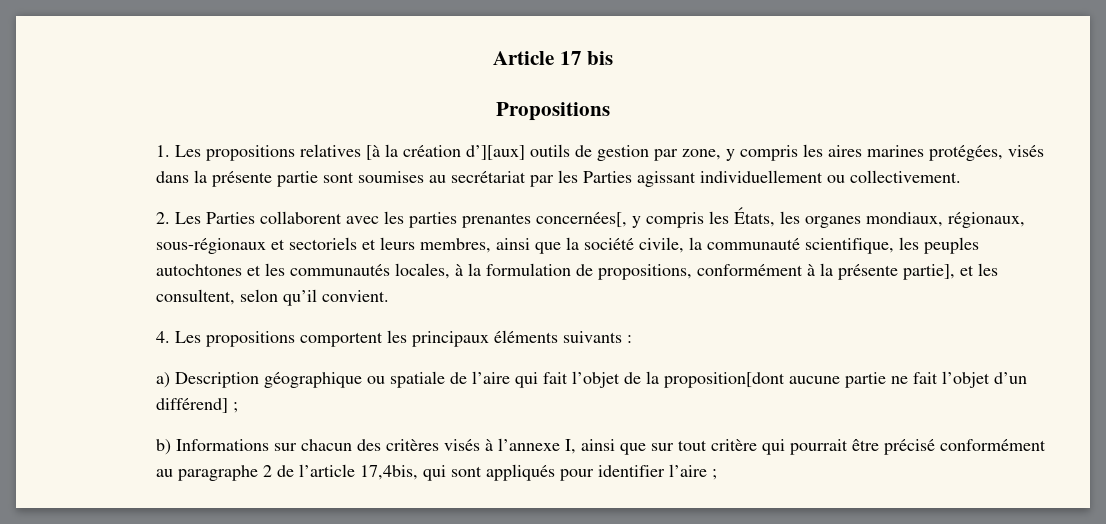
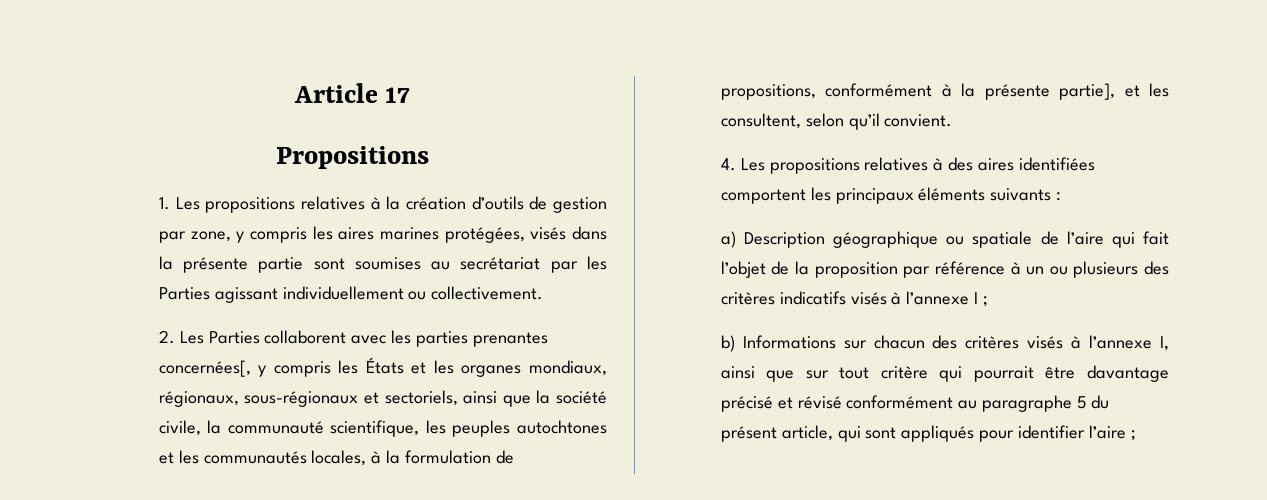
[587,51,614,65] bis -> (411, 95) none
[366,145,381,160] [à -> [370,197,381,210] à
[466,144,571,160] d’][aux] outils -> [471,196,524,210] d’outils
[734,207,776,227] États, -> [365,357,427,374] États et
[289,237,492,253] sectoriels et leurs membres, -> [384,390,458,406] sectoriels,
(296, 339) none -> [864,157,1095,171] relatives à des aires identifiées
[664,371,1028,388] [156,398,229,413] proposition[dont aucune partie ne fait l’objet d’un différend] -> [814,261,1169,278] [720,291,979,305] proposition par référence à un ou plusieurs des critères indicatifs visés à l’annexe I
[884,439,1047,455] [156,464,419,481] précisé conformément au paragraphe 2 de l’article 17,4bis, -> [1087,365,1169,382] [720,395,1109,412] [720,425,833,442] davantage précisé et révisé conformément au paragraphe 5 du présent article,

